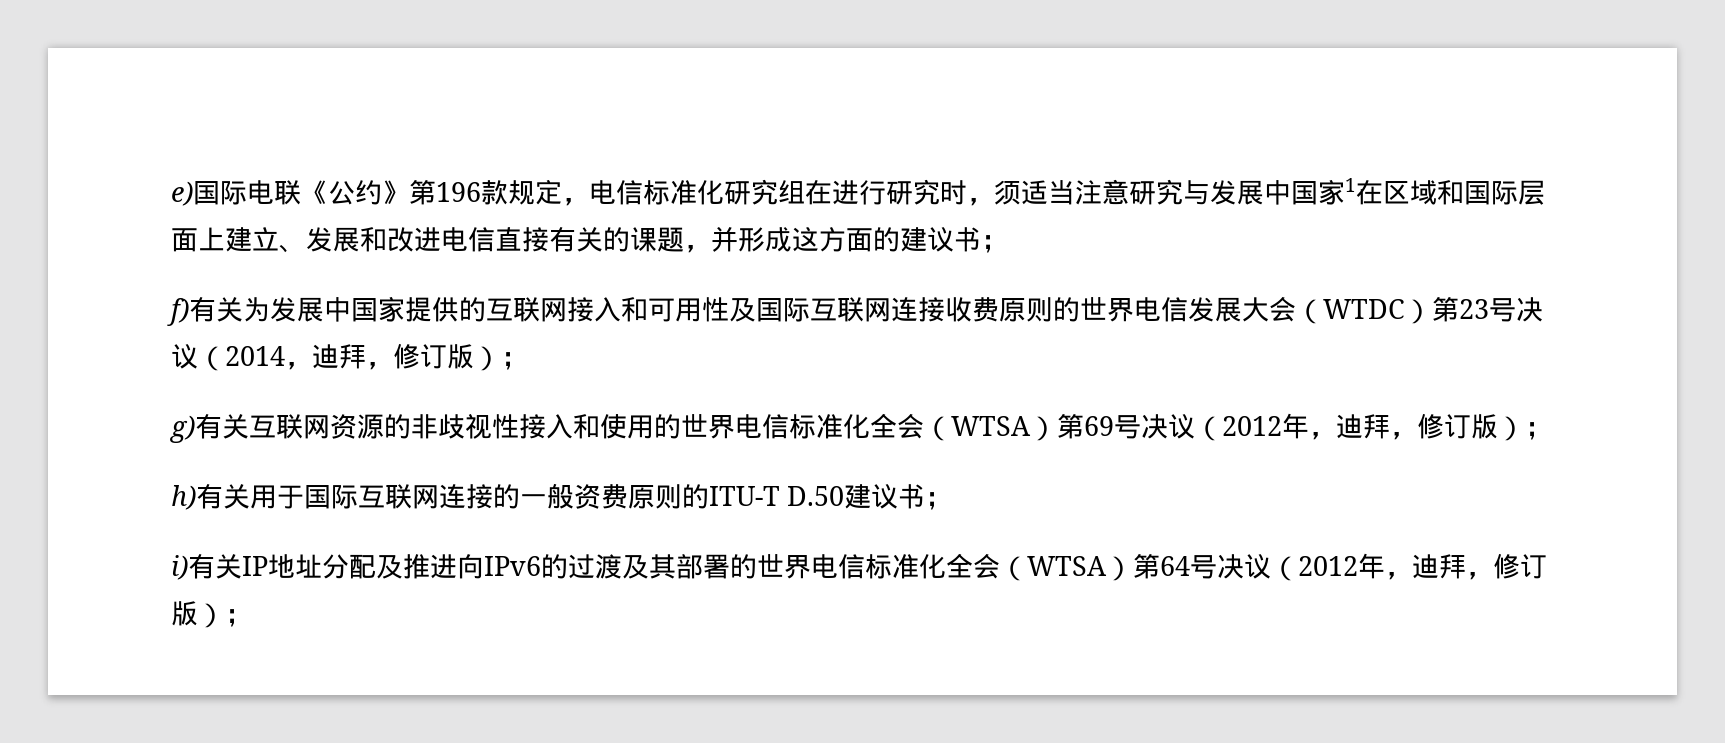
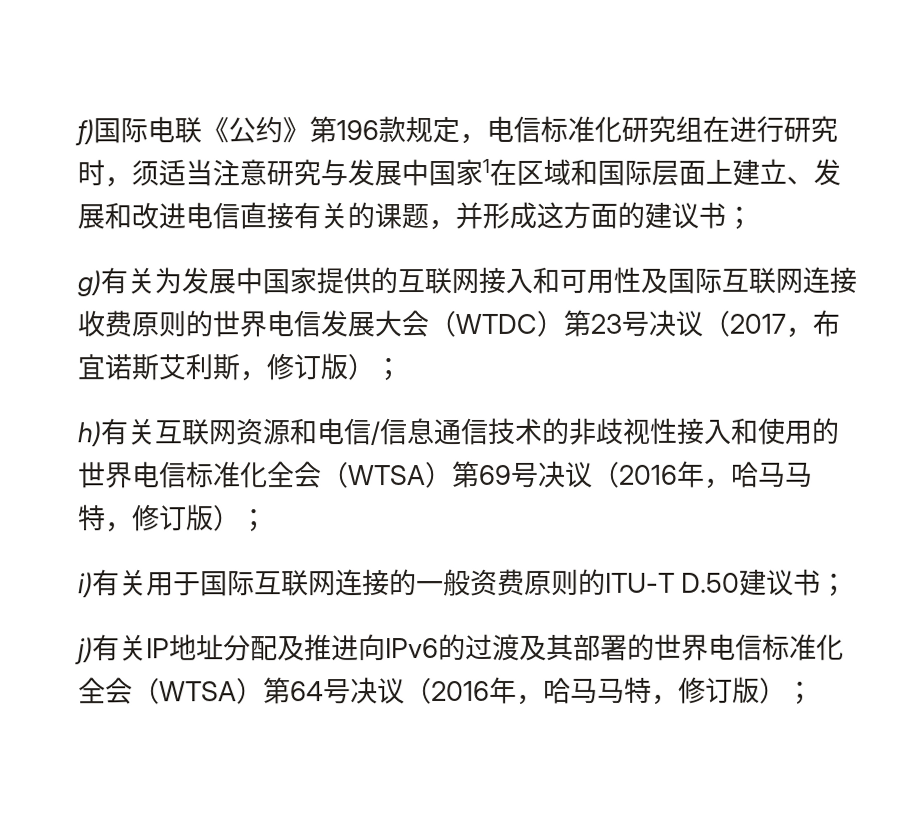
[171,181,193,206] e) -> [75,119,94,147] f)
[167,298,189,326] f) -> [77,270,101,297] g)
[225,343,528,371] [170,415,195,443] 2014，迪拜，修订版）； // g) -> [729,309,840,338] [77,353,402,382] [78,421,102,447] 2017，布宜诺斯艾利斯，修订版）； // h)
(384, 426) none -> [289,417,543,446] 和电信/信息通信技术
[1222,413,1552,441] [171,485,196,510] 2012年，迪拜，修订版）； // h) -> [619,460,813,489] [78,504,268,533] [78,572,93,598] 2016年，哈马马特，修订版）； // i)
[171,555,188,580] i) -> [75,637,93,665] j)
[1298,553,1466,580] 2012年，迪拜 -> [431,676,652,705] 2016年，哈马马特

